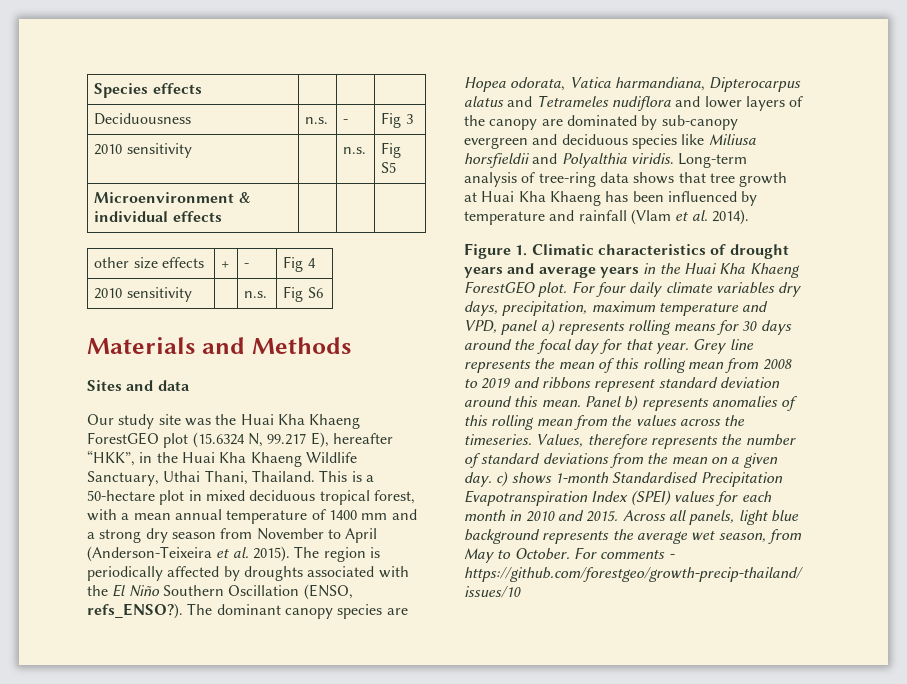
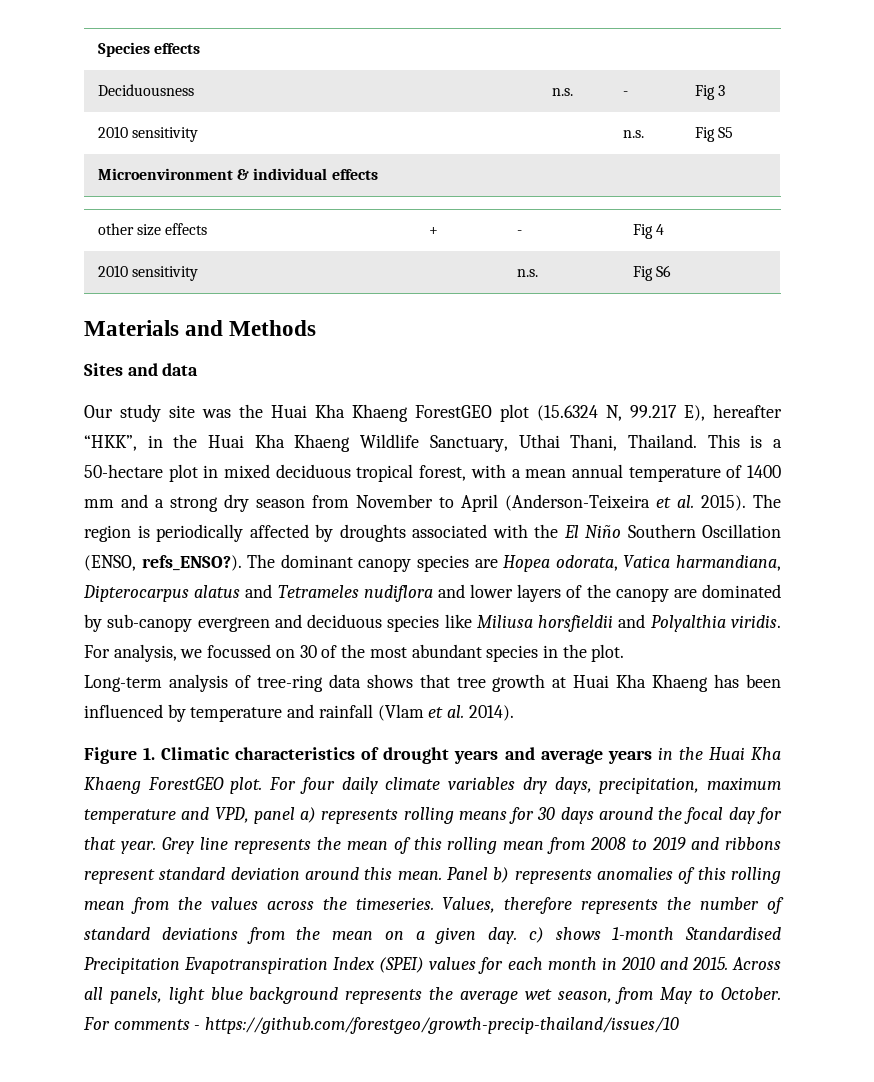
(674, 158) none -> [84,644,625,662] For analysis, we focussed on 30 of the most abundant species in the plot. //

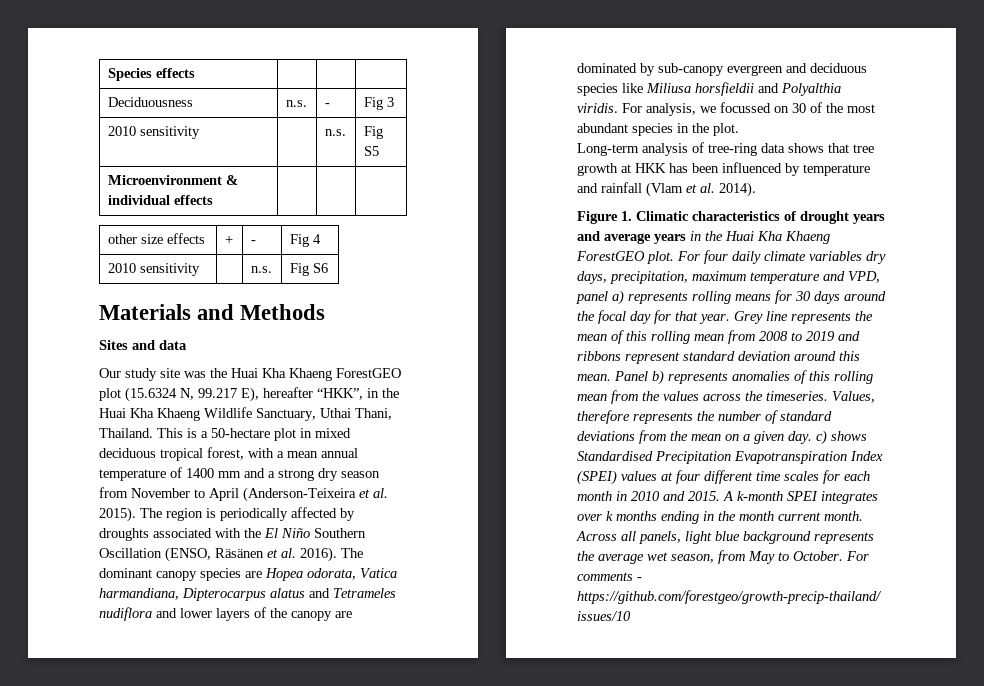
[141,555,242,571] refs_ENSO?). -> [215,547,337,562] Räsänen et al. 2016).
[573,674,709,692] Huai Kha Khaeng -> [635,163,666,173] HKK
[612,927,675,940] 1-month -> (867, 436) none
(477, 963) none -> [661,470,819,484] at four different time scales
(728, 963) none -> [723,491,878,504] [577,511,863,524] A k-month SPEI integrates over k months ending in the month current month.

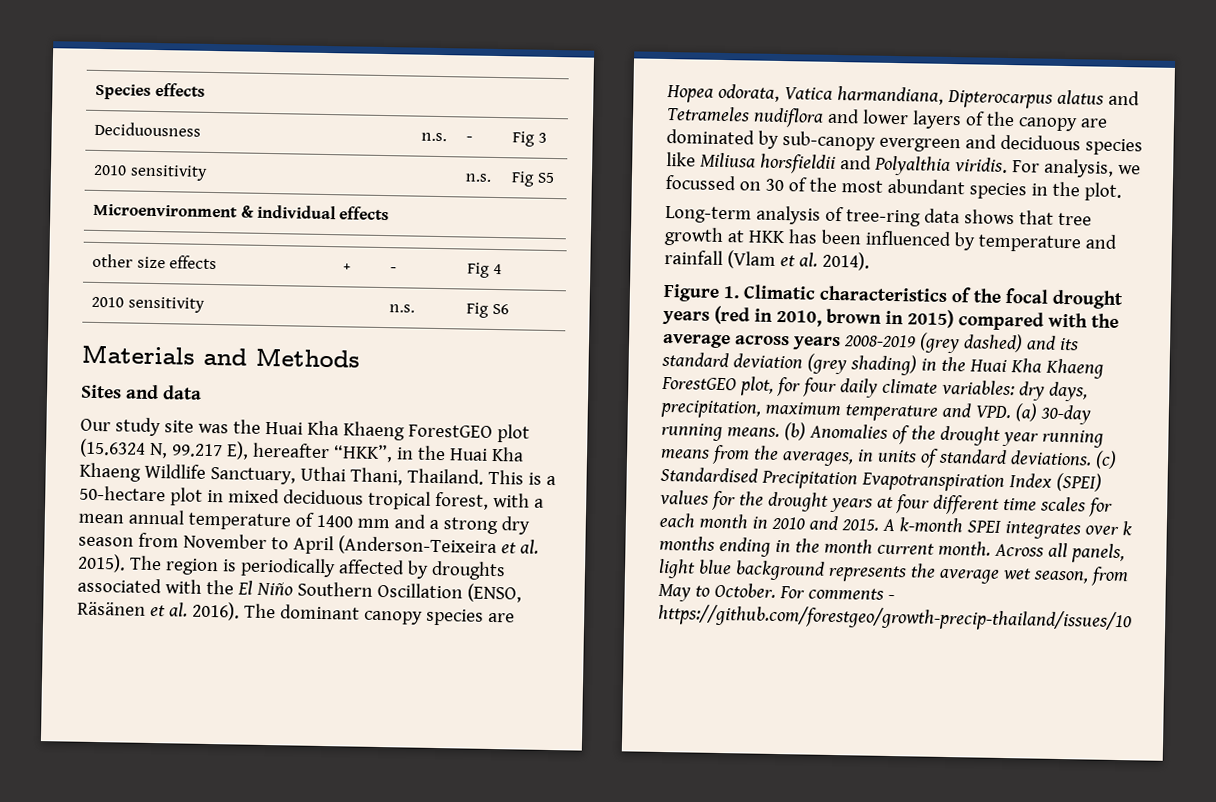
[800,211,885,224] [577,231,686,244] drought years and average years -> [972,287,1124,310] [662,305,1119,331] [662,332,1079,354] [661,351,917,376] the focal drought years (red in 2010, brown in 2015) compared with the average across years 2008-2019 (grey dashed) and its standard deviation (grey shading)
[647,251,700,264] plot. For -> [739,376,801,397] plot, for
[809,251,862,261] variables -> [941,379,1015,396] variables:
[848,271,880,283] [576,290,886,305] [577,310,873,324] [577,330,860,344] [577,351,860,364] [577,370,873,385] [577,390,875,404] [577,410,832,424] [577,430,867,445] VPD, panel a) represents rolling means for 30 days around the focal day for that year. Grey line represents the mean of this rolling mean from 2008 to 2019 and ribbons represent standard deviation around this mean. Panel b) represents anomalies of this rolling mean from the values across the timeseries. Values, therefore represents the number of standard deviations from the mean on a given day. c) shows -> [974,403,1091,425] [661,422,1104,448] [661,444,1117,469] VPD. (a) 30-day running means. (b) Anomalies of the drought year running means from the averages, in units of standard deviations. (c)
(657, 476) none -> [711,490,873,513] for the drought years

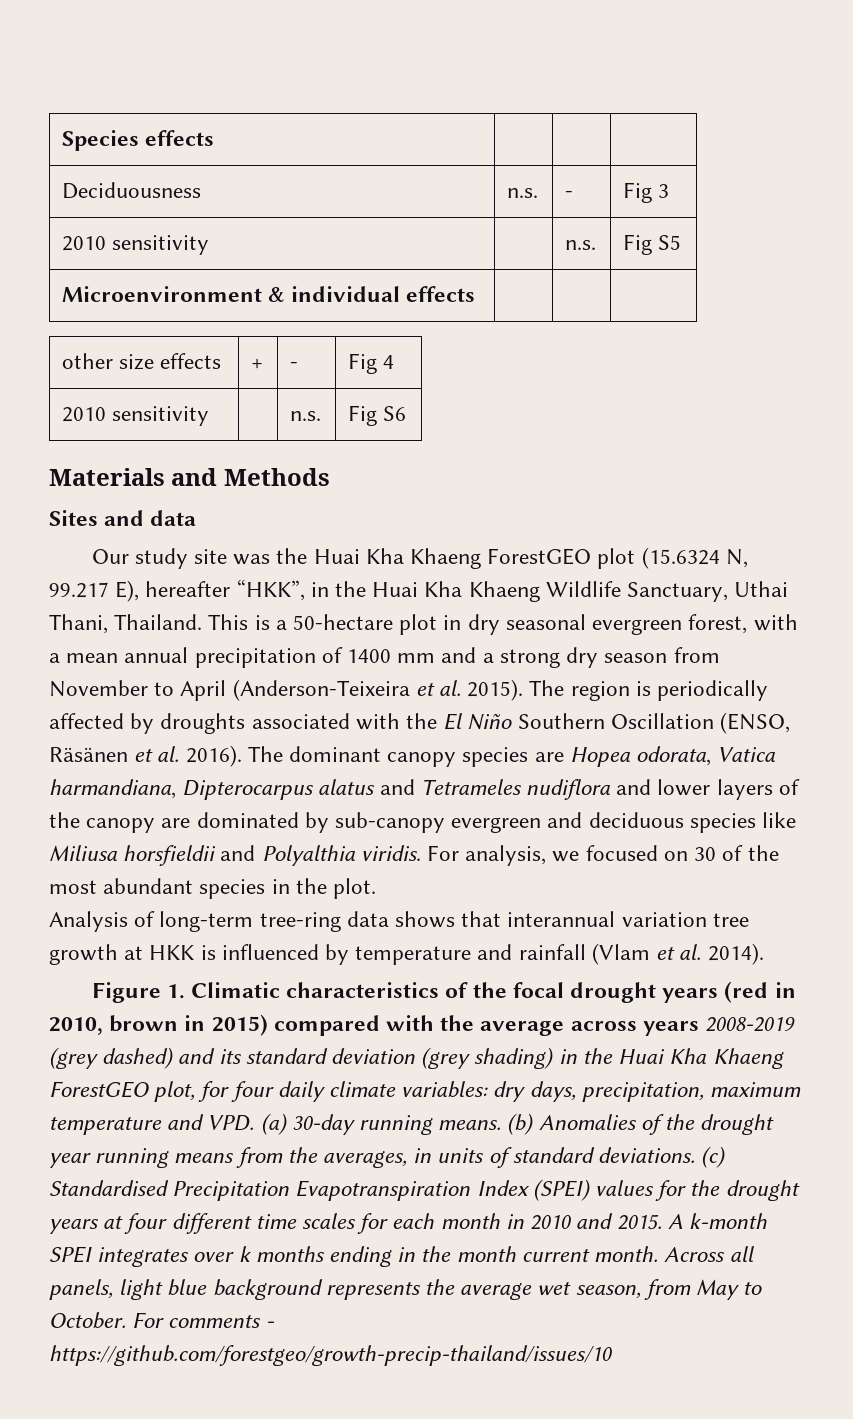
[227,488,431,510] mixed deciduous tropical -> [467,614,683,635] dry seasonal evergreen
[187,512,291,531] temperature -> [194,648,316,668] precipitation
[665,174,736,191] focussed -> [585,845,658,861] focused
[665,205,844,225] Long-term analysis of -> [49,911,254,932] Analysis of long-term
(1054, 217) none -> [507,911,707,927] interannual variation
[787,229,862,245] has been -> [200,945,216,960] is

